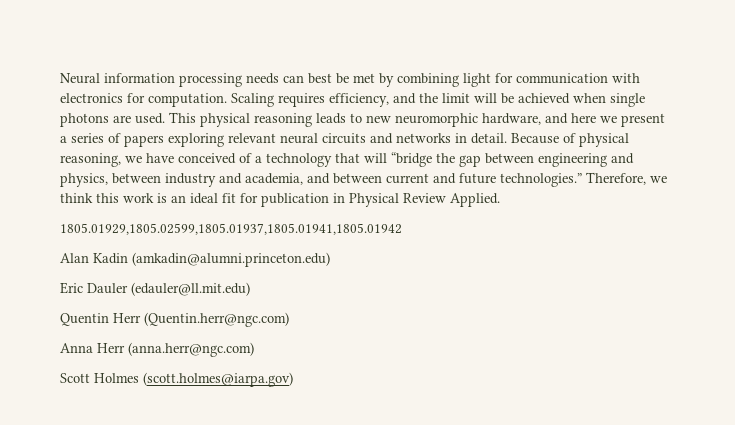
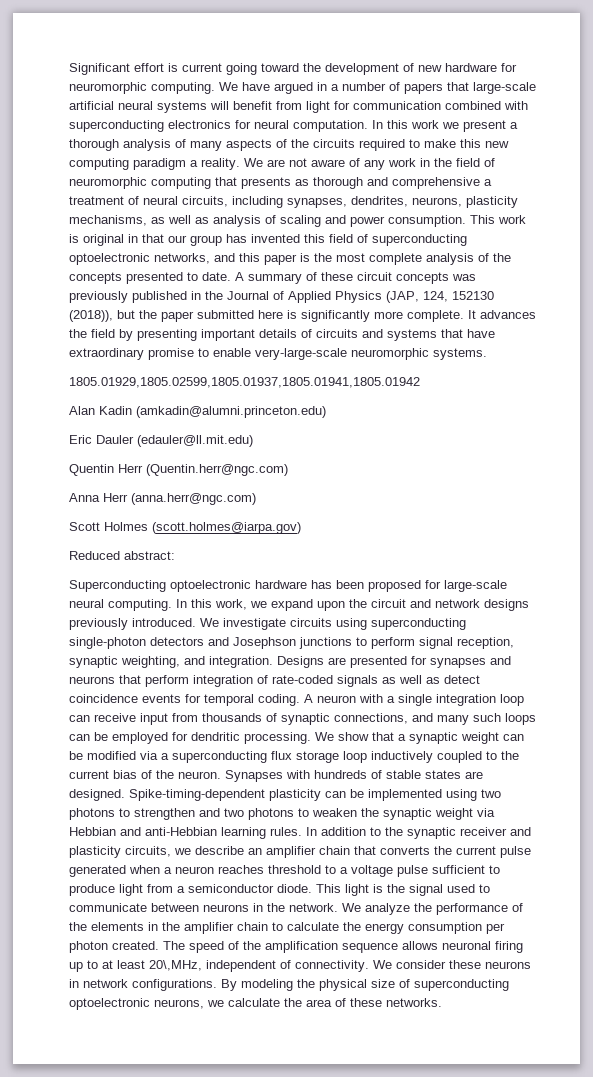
[60,73,640,87] [60,93,645,107] [60,112,665,127] [60,133,629,147] [60,152,634,167] [60,172,667,187] [60,193,500,207] Neural information processing needs can best be met by combining light for communication with electronics for computation. Scaling requires efficiency, and the limit will be achieved when single photons are used. This physical reasoning leads to new neuromorphic hardware, and here we present a series of papers exploring relevant neural circuits and networks in detail. Because of physical reasoning, we have conceived of a technology that will “bridge the gap between engineering and physics, between industry and academia, and between current and future technologies.” Therefore, we think this work is an ideal fit for publication in Physical Review Applied. -> [69,63,517,75] [69,82,536,94] [69,101,528,113] [69,120,518,132] [69,139,509,151] [69,158,495,170] [69,177,492,189] [69,196,518,208] [69,215,526,227] [69,234,467,246] [69,253,511,265] [69,272,476,284] [69,291,494,303] [69,310,536,322] [69,329,495,341] [69,348,487,360] Significant effort is current going toward the development of new hardware for neuromorphic computing. We have argued in a number of papers that large-scale artificial neural systems will benefit from light for communication combined with superconducting electronics for neural computation. In this work we present a thorough analysis of many aspects of the circuits required to make this new computing paradigm a reality. We are not aware of any work in the field of neuromorphic computing that presents as thorough and comprehensive a treatment of neural circuits, including synapses, dendrites, neurons, plasticity mechanisms, as well as analysis of scaling and power consumption. This work is original in that our group has invented this field of superconducting optoelectronic networks, and this paper is the most complete analysis of the concepts presented to date. A summary of these circuit concepts was previously published in the Journal of Applied Physics (JAP, 124, 152130 (2018)), but the paper submitted here is significantly more complete. It advances the field by presenting important details of circuits and systems that have extraordinary promise to enable very-large-scale neuromorphic systems.
(293, 379) none -> [69,551,175,560] [69,580,507,592] [69,599,529,611] [69,618,466,630] [69,637,514,649] [69,656,511,668] [69,675,480,687] [69,694,524,706] [69,713,536,725] [69,732,524,744] [69,751,519,763] [69,770,483,782] [69,789,501,801] [69,808,495,820] [69,827,531,839] [69,846,531,858] [69,865,500,877] [69,884,490,896] [69,903,523,915] [69,922,505,934] [69,941,523,953] [69,960,531,972] [69,979,509,991] [69,998,442,1010] // Reduced abstract: // Superconducting optoelectronic hardware has been proposed for large-scale neural computing. In this work, we expand upon the circuit and network designs previously introduced. We investigate circuits using superconducting single-photon detectors and Josephson junctions to perform signal reception, synaptic weighting, and integration. Designs are presented for synapses and neurons that perform integration of rate-coded signals as well as detect coincidence events for temporal coding. A neuron with a single integration loop can receive input from thousands of synaptic connections, and many such loops can be employed for dendritic processing. We show that a synaptic weight can be modified via a superconducting flux storage loop inductively coupled to the current bias of the neuron. Synapses with hundreds of stable states are designed. Spike-timing-dependent plasticity can be implemented using two photons to strengthen and two photons to weaken the synaptic weight via Hebbian and anti-Hebbian learning rules. In addition to the synaptic receiver and plasticity circuits, we describe an amplifier chain that converts the current pulse generated when a neuron reaches threshold to a voltage pulse sufficient to produce light from a semiconductor diode. This light is the signal used to communicate between neurons in the network. We analyze the performance of the elements in the amplifier chain to calculate the energy consumption per photon created. The speed of the amplification sequence allows neuronal firing up to at least 20\,MHz, independent of connectivity. We consider these neurons in network configurations. By modeling the physical size of superconducting optoelectronic neurons, we calculate the area of these networks.

